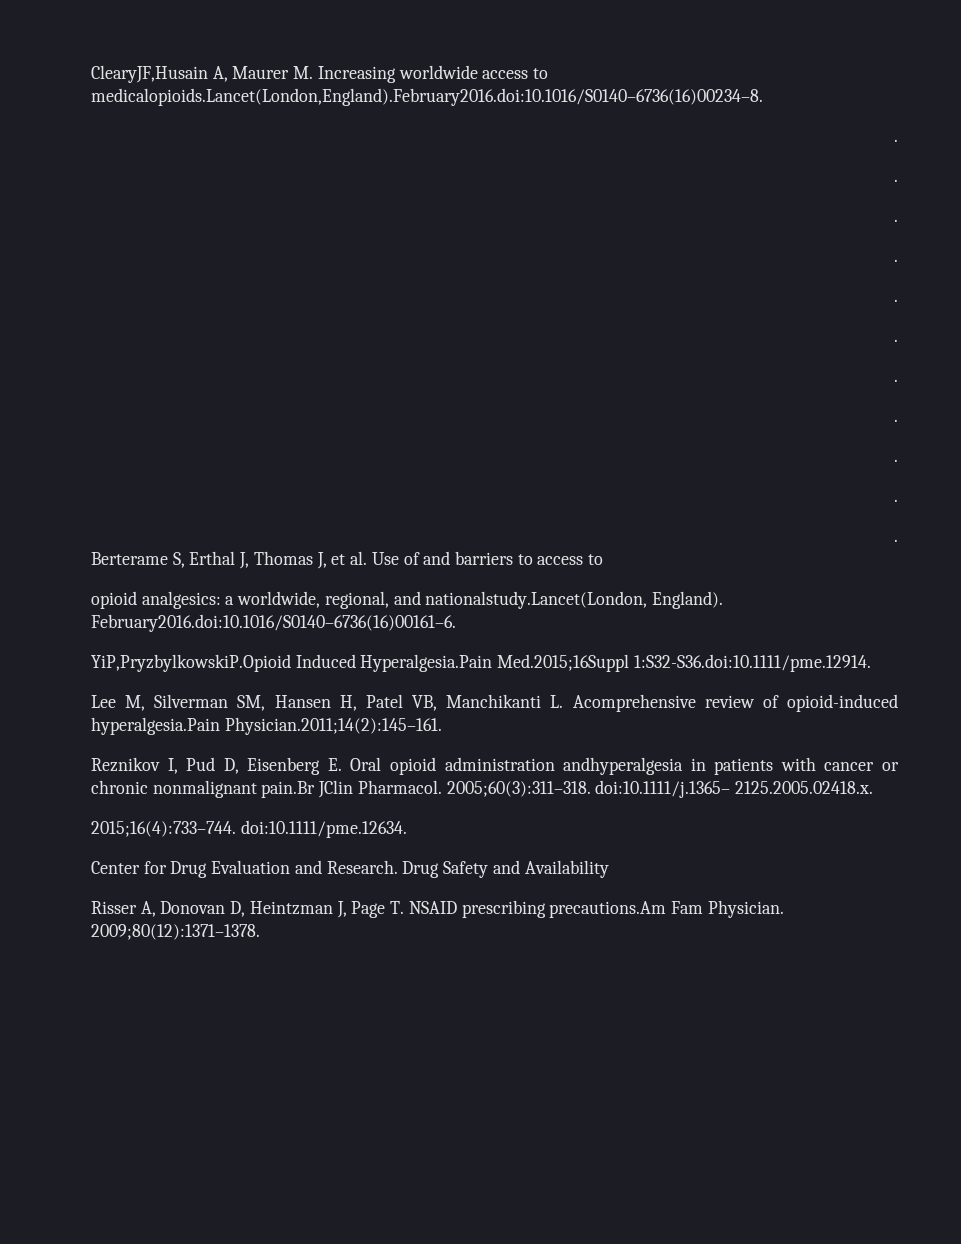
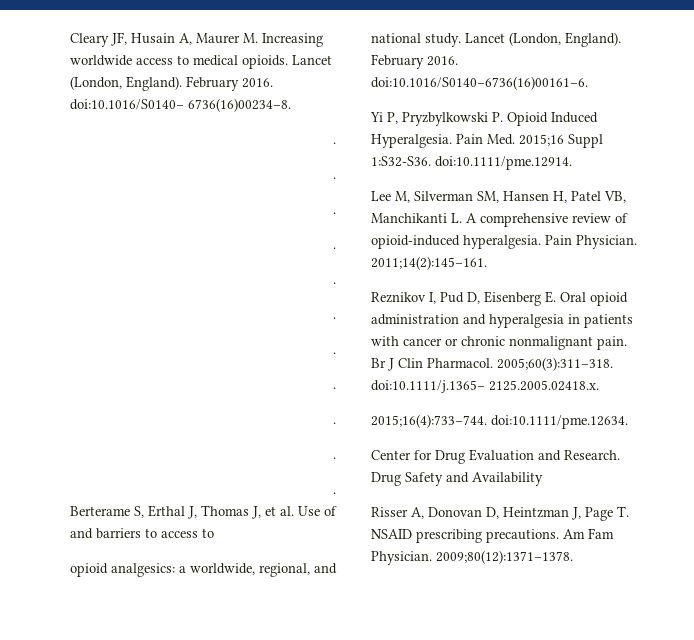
[91,65,208,83] ClearyJF,Husain -> [70,32,175,47] Cleary JF, Husain
[91,88,763,106] medicalopioids.Lancet(London,England).February2016.doi:10.1016/S0140–6736(16)00234–8. -> [193,55,332,69] [70,76,273,91] [70,98,291,112] medical opioids. Lancet (London, England). February 2016. doi:10.1016/S0140– 6736(16)00234–8.
[425,591,724,609] [91,614,456,632] [91,654,871,672] nationalstudy.Lancet(London, England). February2016.doi:10.1016/S0140–6736(16)00161–6. // YiP,PryzbylkowskiP.Opioid Induced Hyperalgesia.Pain Med.2015;16Suppl 1:S32-S36.doi:10.1111/pme.12914. -> [371,32,621,47] [371,54,458,69] [371,76,588,90] [370,112,598,126] [371,134,603,148] [371,156,572,170] national study. Lancet (London, England). February 2016. doi:10.1016/S0140–6736(16)00161–6. // Yi P, Pryzbylkowski P. Opioid Induced Hyperalgesia. Pain Med. 2015;16 Suppl 1:S32-S36. doi:10.1111/pme.12914.
[572,694,696,712] Acomprehensive -> [466,213,568,227] A comprehensive
[91,717,442,735] hyperalgesia.Pain Physician.2011;14(2):145–161. -> [463,235,637,249] [371,256,487,270] hyperalgesia. Pain Physician. 2011;14(2):145–161.
[563,757,684,775] andhyperalgesia -> [463,314,564,328] and hyperalgesia
[261,780,354,798] pain.Br JClin -> [597,336,627,350] [371,358,423,371] pain. Br J Clin
[549,901,667,918] precautions.Am -> [486,529,585,543] precautions. Am

